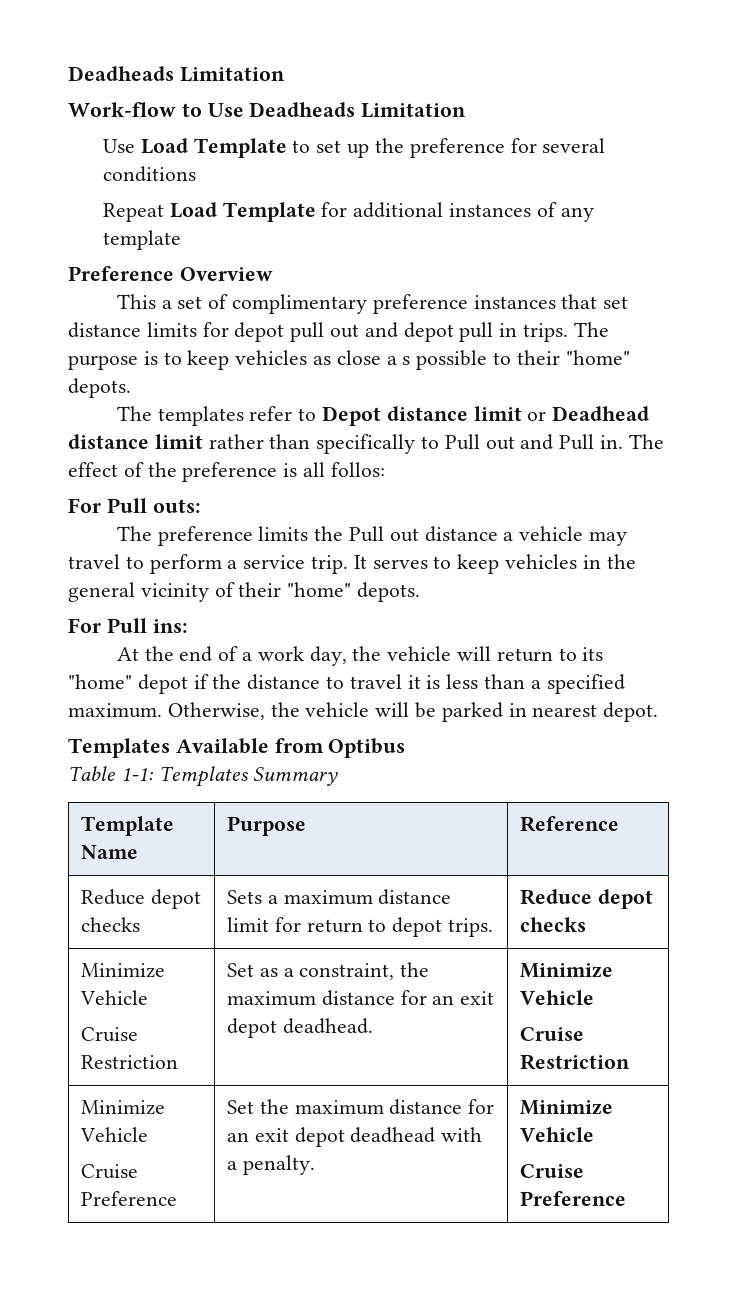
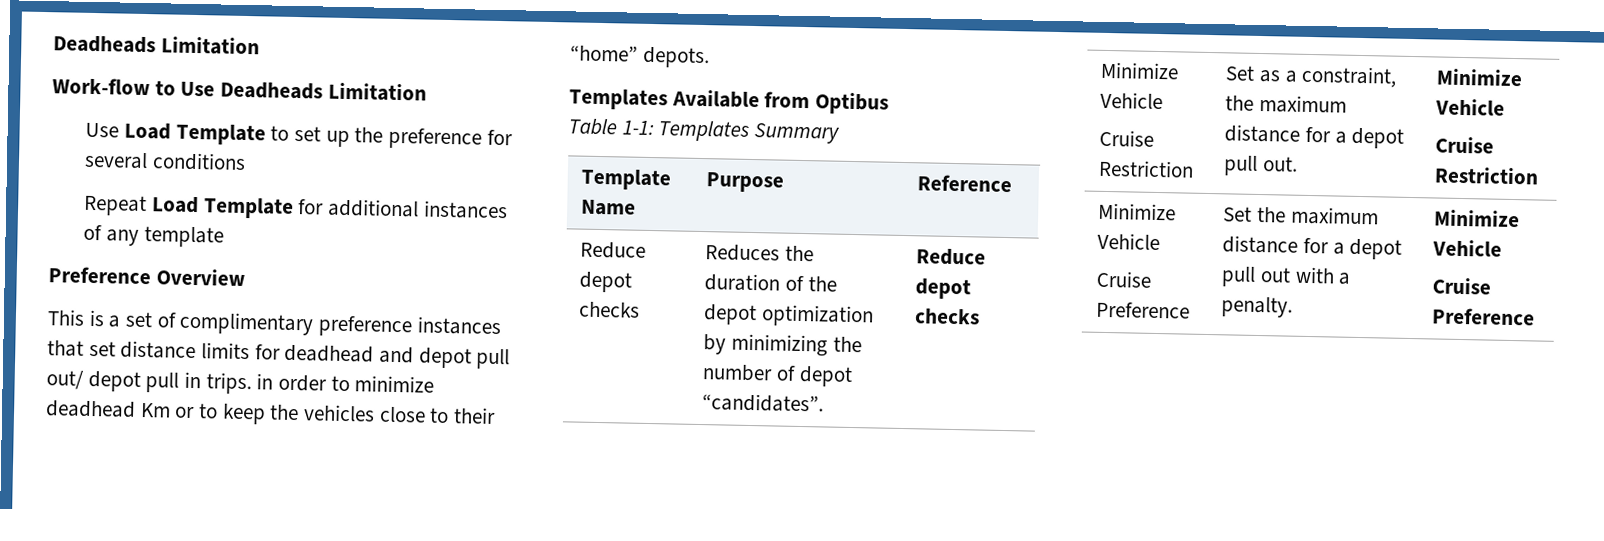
(156, 301) none -> [88,309,105,327] is
[234,322,609,342] [68,350,630,370] [68,378,131,398] [116,406,650,426] [68,434,664,454] [68,462,385,482] [68,498,201,513] [116,526,627,546] [68,554,636,574] [68,582,421,602] [68,618,188,633] [116,646,604,666] [68,674,625,694] [68,702,659,722] depot pull out and depot pull in trips. The purpose is to keep vehicles as close a s possible to their "home" depots. // The templates refer to Depot distance limit or Deadhead distance limit rather than specifically to Pull out and Pull in. The effect of the preference is all follos: // For Pull outs: // The preference limits the Pull out distance a vehicle may travel to perform a service trip. It serves to keep vehicles in the general vicinity of their "home" depots. // For Pull ins: // At the end of a work day, the vehicle will return to its "home" depot if the distance to travel it is less than a specified maximum. Otherwise, the vehicle will be parked in nearest depot. -> [284,344,511,370] [46,370,435,395] [45,400,497,425] [570,45,710,69] deadhead and depot pull out/ depot pull in trips. in order to minimize deadhead Km or to keep the vehicles close to their “home” depots.
[226,889,452,905] [226,917,493,937] Sets a maximum distance limit for return to depot trips. -> [705,244,815,262] [704,273,837,292] [703,304,875,328] [703,333,862,357] [702,364,853,388] [702,393,825,413] Reduces the duration of the depot optimization by minimizing the number of depot “candidates”.
[432,991,495,1005] [226,1018,373,1038] an exit depot deadhead. -> [1334,127,1405,149] [1223,155,1299,176] a depot pull out.
[226,1127,436,1147] an exit depot deadhead -> [1332,238,1403,260] [1221,266,1292,287] a depot pull out

